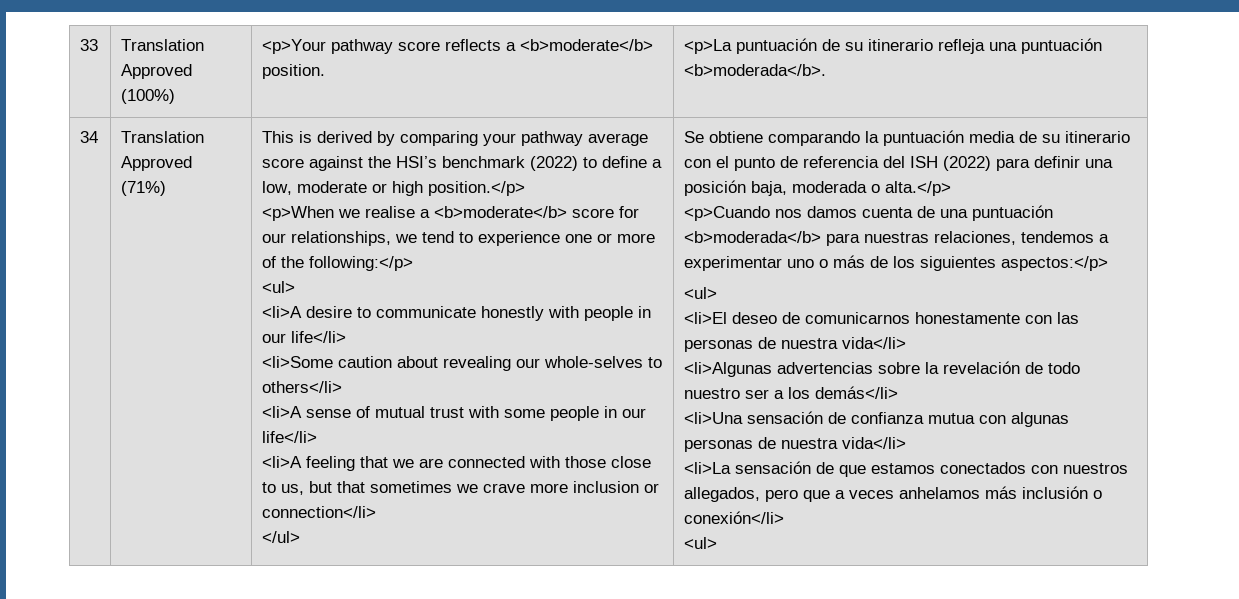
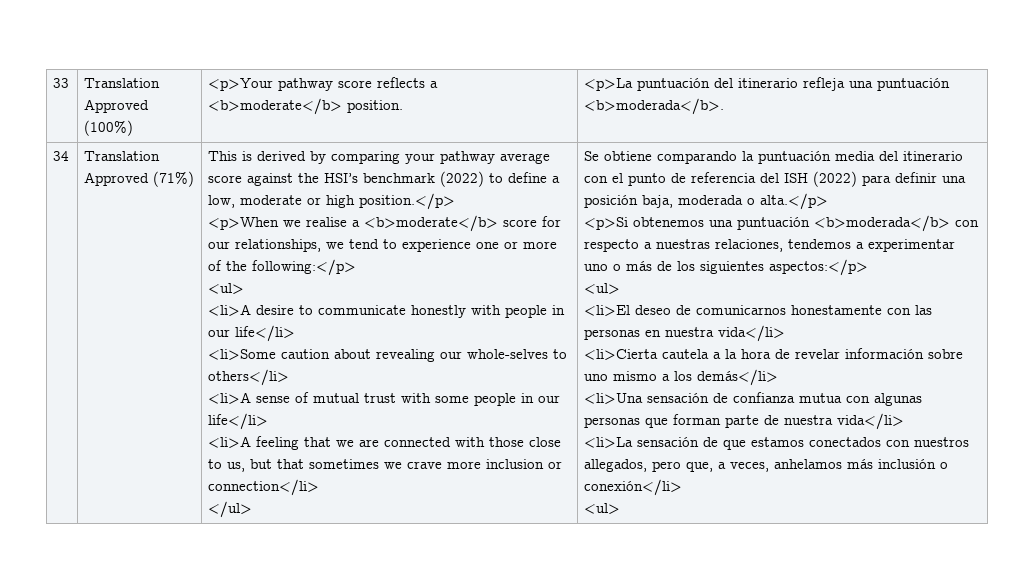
[822,39,864,51] de su -> [714,78,734,88] del
[1019,131,1061,143] de su -> [879,151,899,161] del
[684,205,1054,221] [684,231,861,246] <p>Cuando nos damos cuenta de una puntuación <b>moderada</b> para -> [584,215,980,232] [584,239,653,252] <p>Si obtenemos una puntuación <b>moderada</b> con respecto a
[758,337,907,349] [684,361,1081,377] [684,388,770,399] de nuestra vida</li> // <li>Algunas advertencias sobre la revelación de todo nuestro ser -> [645,325,786,342] [584,348,964,360] [584,371,658,381] en nuestra vida</li> // <li>Cierta cautela a la hora de revelar información sobre uno mismo
(754, 445) none -> [645,414,760,428] que forman parte
[803,490,895,502] que a veces -> [686,462,770,472] que, a veces,

